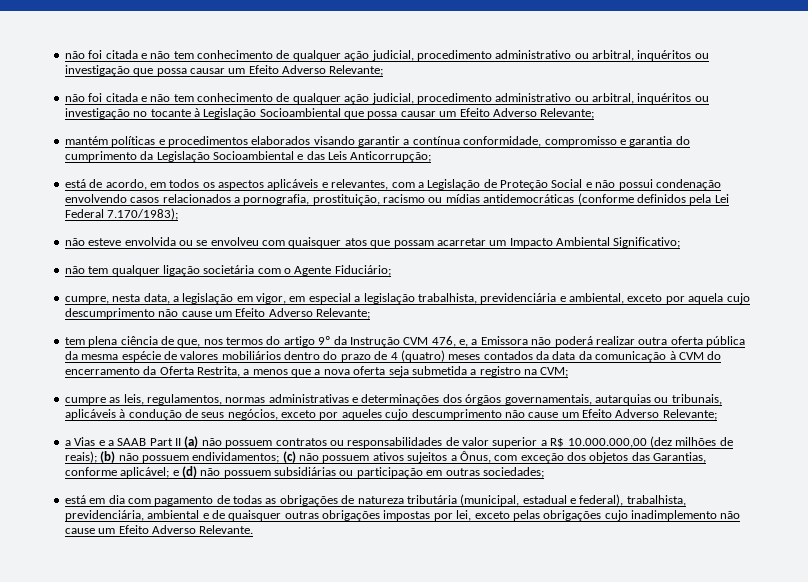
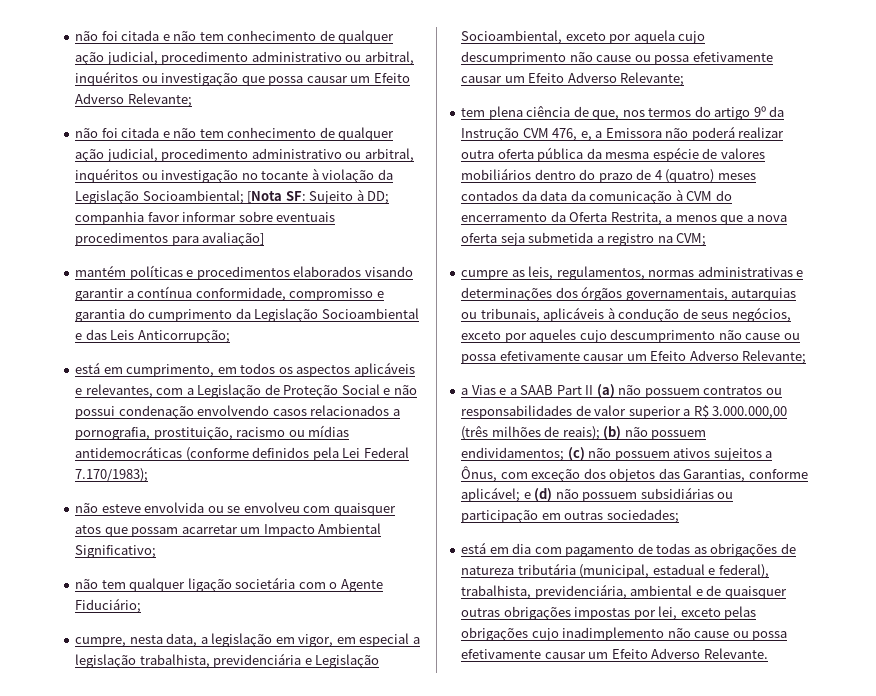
[203,108,595,119] Legislação Socioambiental que possa causar um Efeito Adverso Relevante; -> [322,169,393,183] [75,189,390,204] [75,211,336,225] [75,232,265,246] violação da Legislação Socioambiental; [Nota SF: Sujeito à DD; companhia favor informar sobre eventuais procedimentos para avaliação]
[89,179,147,190] de acordo, -> [103,364,215,377] em cumprimento,
[569,293,624,304] ambiental, -> [315,654,380,668] [461,30,563,44] Legislação Socioambiental,
(212, 314) none -> [634,52,773,65] [461,76,503,83] ou possa efetivamente causar
(559, 415) none -> [783,333,800,340] [461,351,625,364] ou possa efetivamente causar
[567,436,672,448] 10.000.000,00 (dez -> [712,406,788,419] [461,426,489,440] 3.000.000,00 (três
(95, 531) none -> [732,631,788,641] [461,649,586,659] ou possa efetivamente causar

